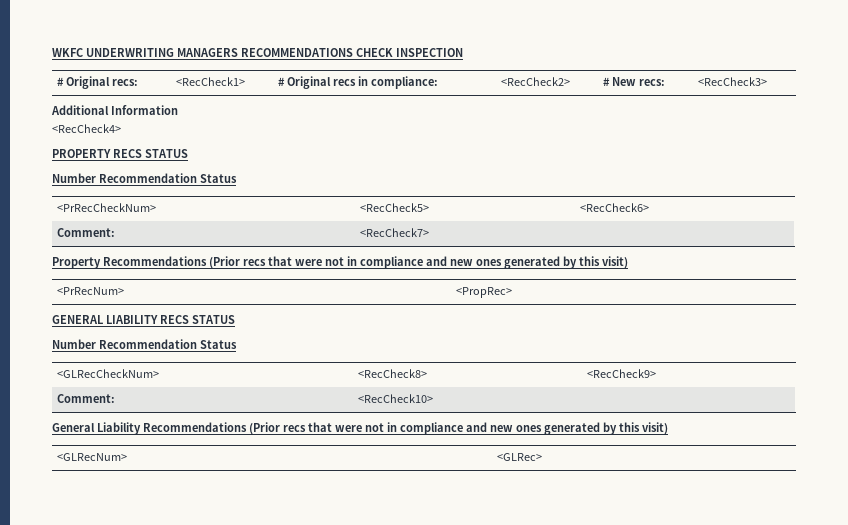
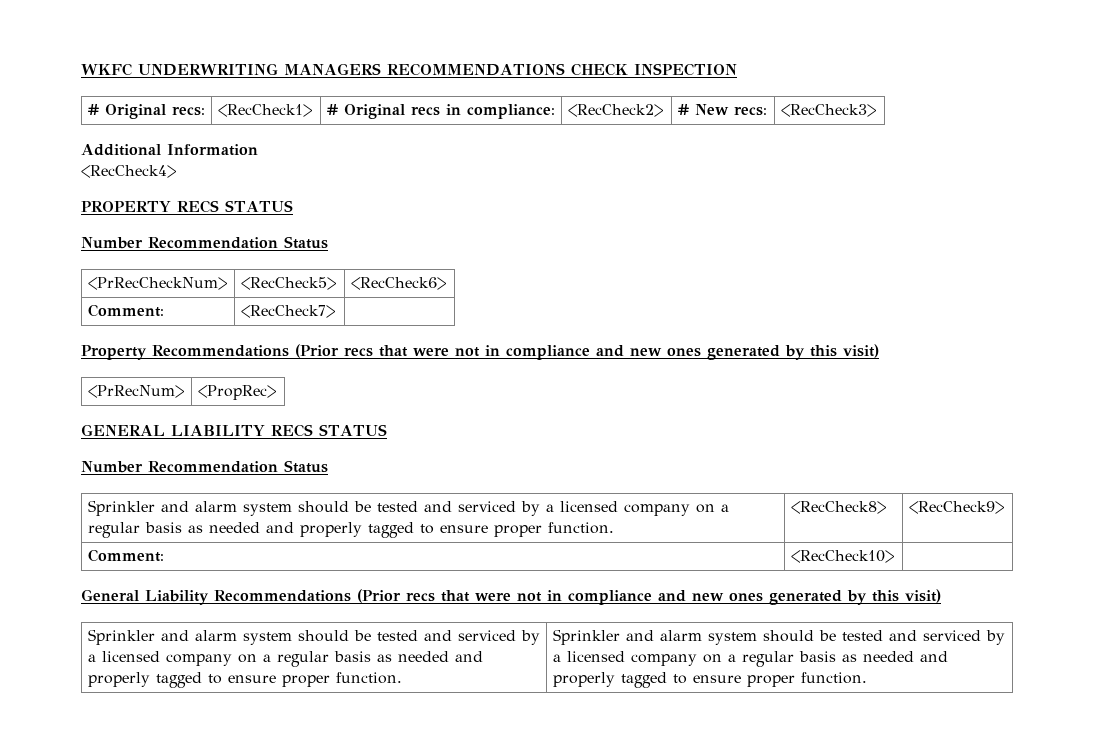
[56,369,159,378] <GLRecCheckNum> -> [87,500,729,516] [87,522,614,538] Sprinkler and alarm system should be tested and serviced by a licensed company on a regular basis as needed and properly tagged to ensure proper function.
[56,453,127,461] [496,453,542,461] <GLRecNum> | <GLRec> -> [87,629,540,645] [87,651,483,667] [87,672,402,688] [552,629,1005,645] [552,651,948,667] [552,672,867,688] Sprinkler and alarm system should be tested and serviced by a licensed company on a regular basis as needed and properly tagged to ensure proper function. | Sprinkler and alarm system should be tested and serviced by a licensed company on a regular basis as needed and properly tagged to ensure proper function.

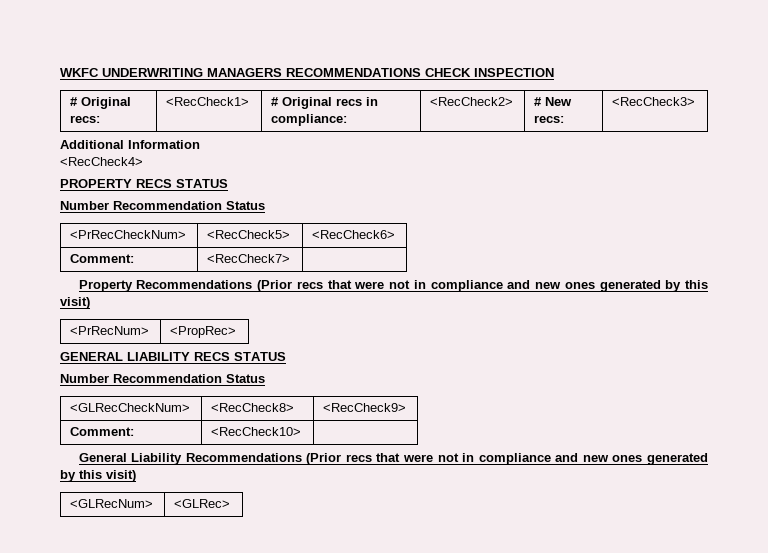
[87,500,729,516] [87,522,614,538] Sprinkler and alarm system should be tested and serviced by a licensed company on a regular basis as needed and properly tagged to ensure proper function. -> [70,403,191,412] <GLRecCheckNum>
[87,629,540,645] [87,651,483,667] [87,672,402,688] [552,629,1005,645] [552,651,948,667] [552,672,867,688] Sprinkler and alarm system should be tested and serviced by a licensed company on a regular basis as needed and properly tagged to ensure proper function. | Sprinkler and alarm system should be tested and serviced by a licensed company on a regular basis as needed and properly tagged to ensure proper function. -> [70,499,154,508] [174,499,231,508] <GLRecNum> | <GLRec>

